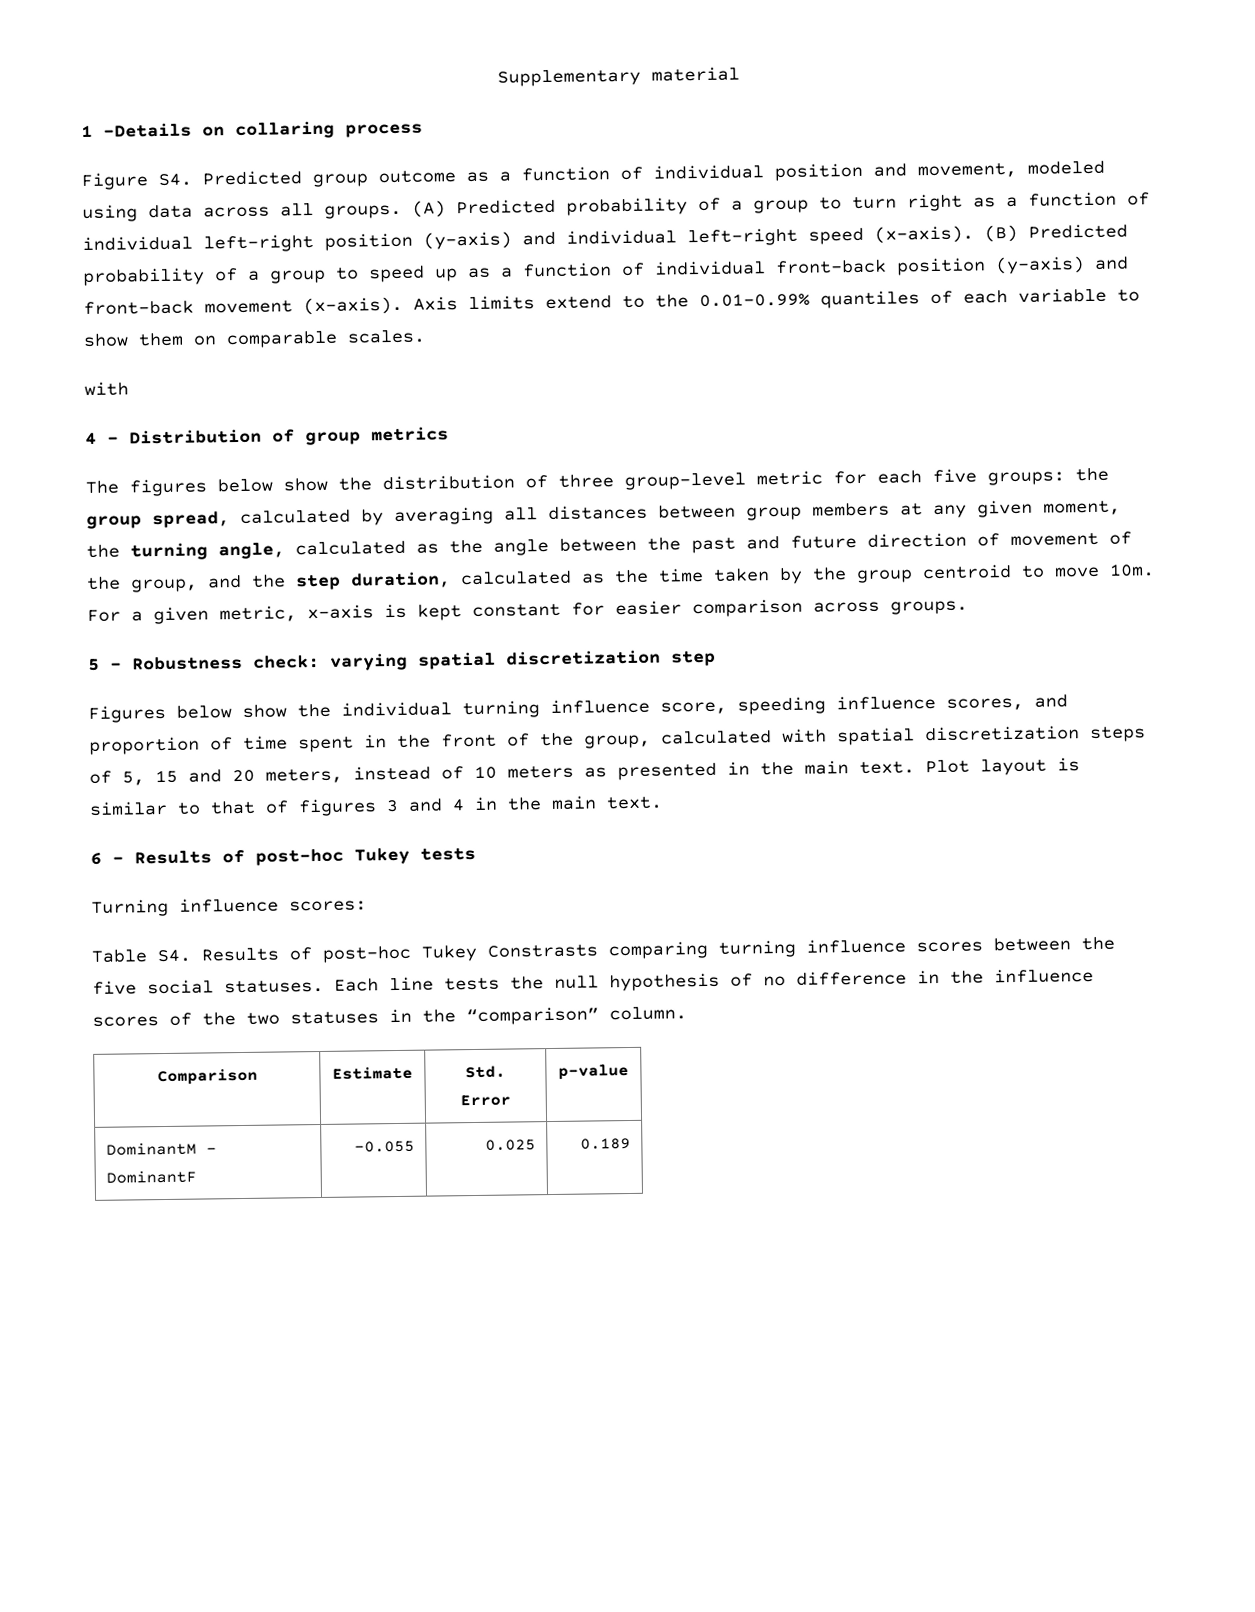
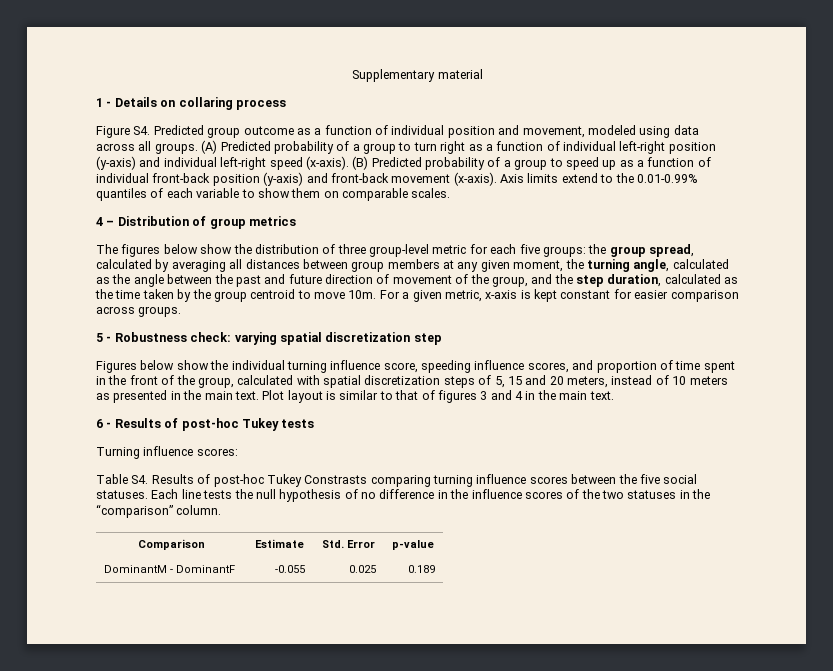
[103,122,192,138] -Details -> [106,97,157,107] - Details
[84,381,129,396] // with -> (451, 193) none

